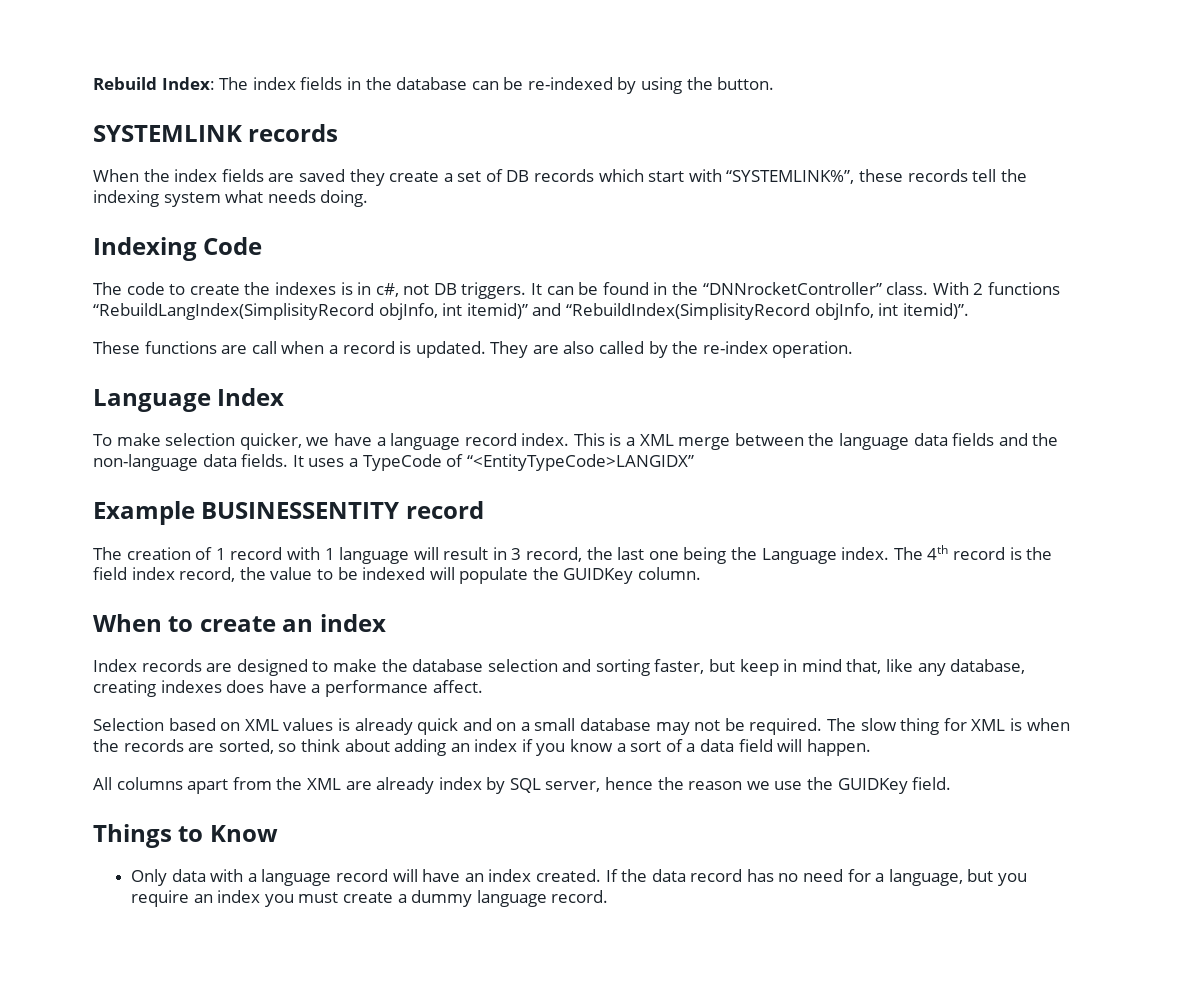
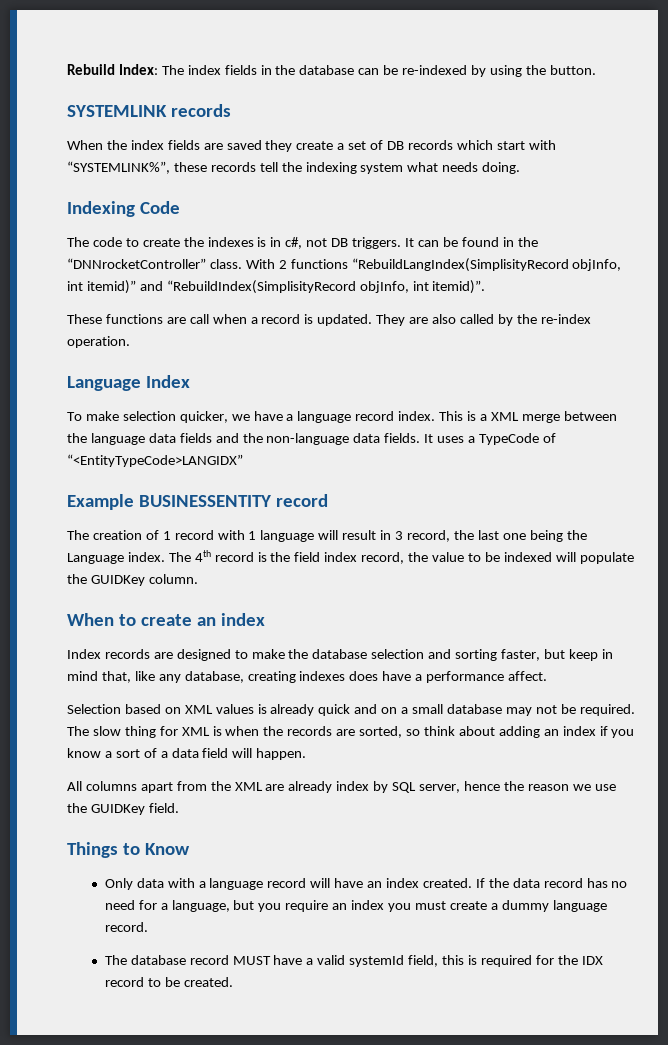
(609, 896) none -> [104,955,603,967] [104,977,233,987] // The database record MUST have a valid systemId field, this is required for the IDX record to be created.

